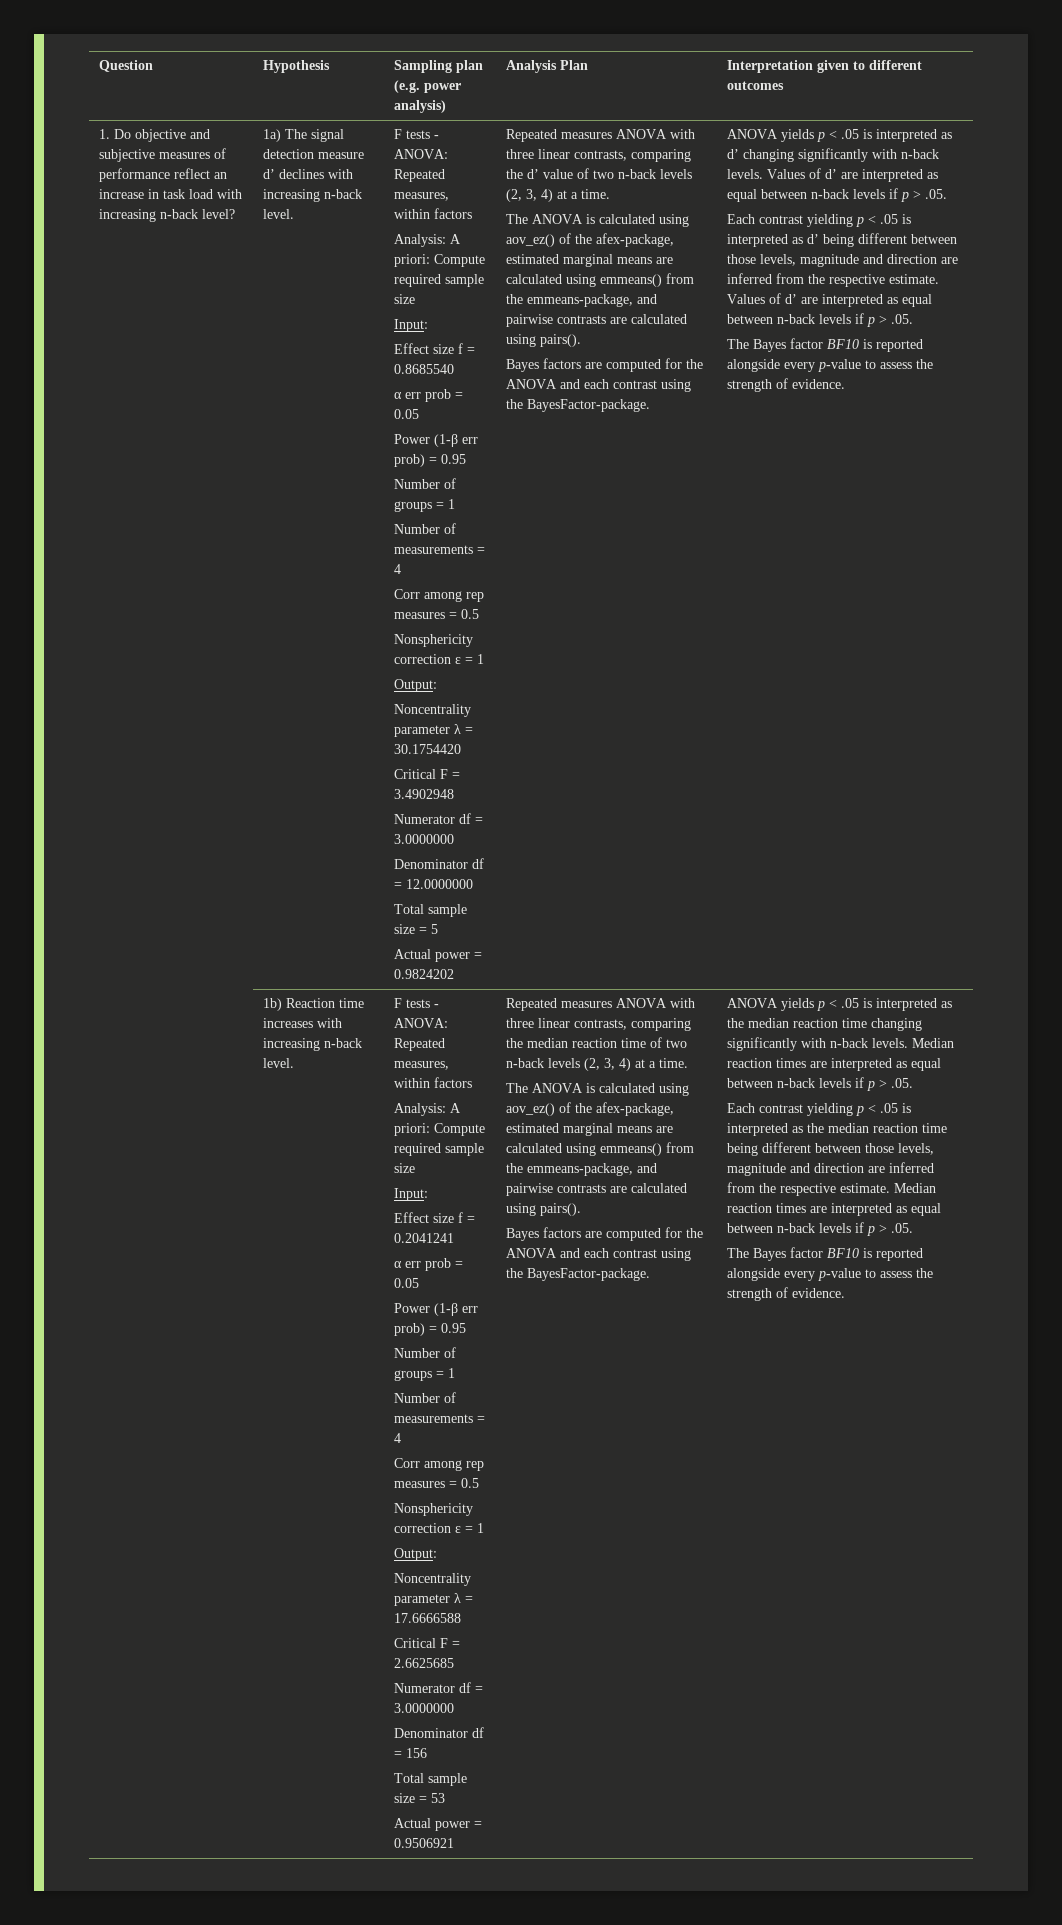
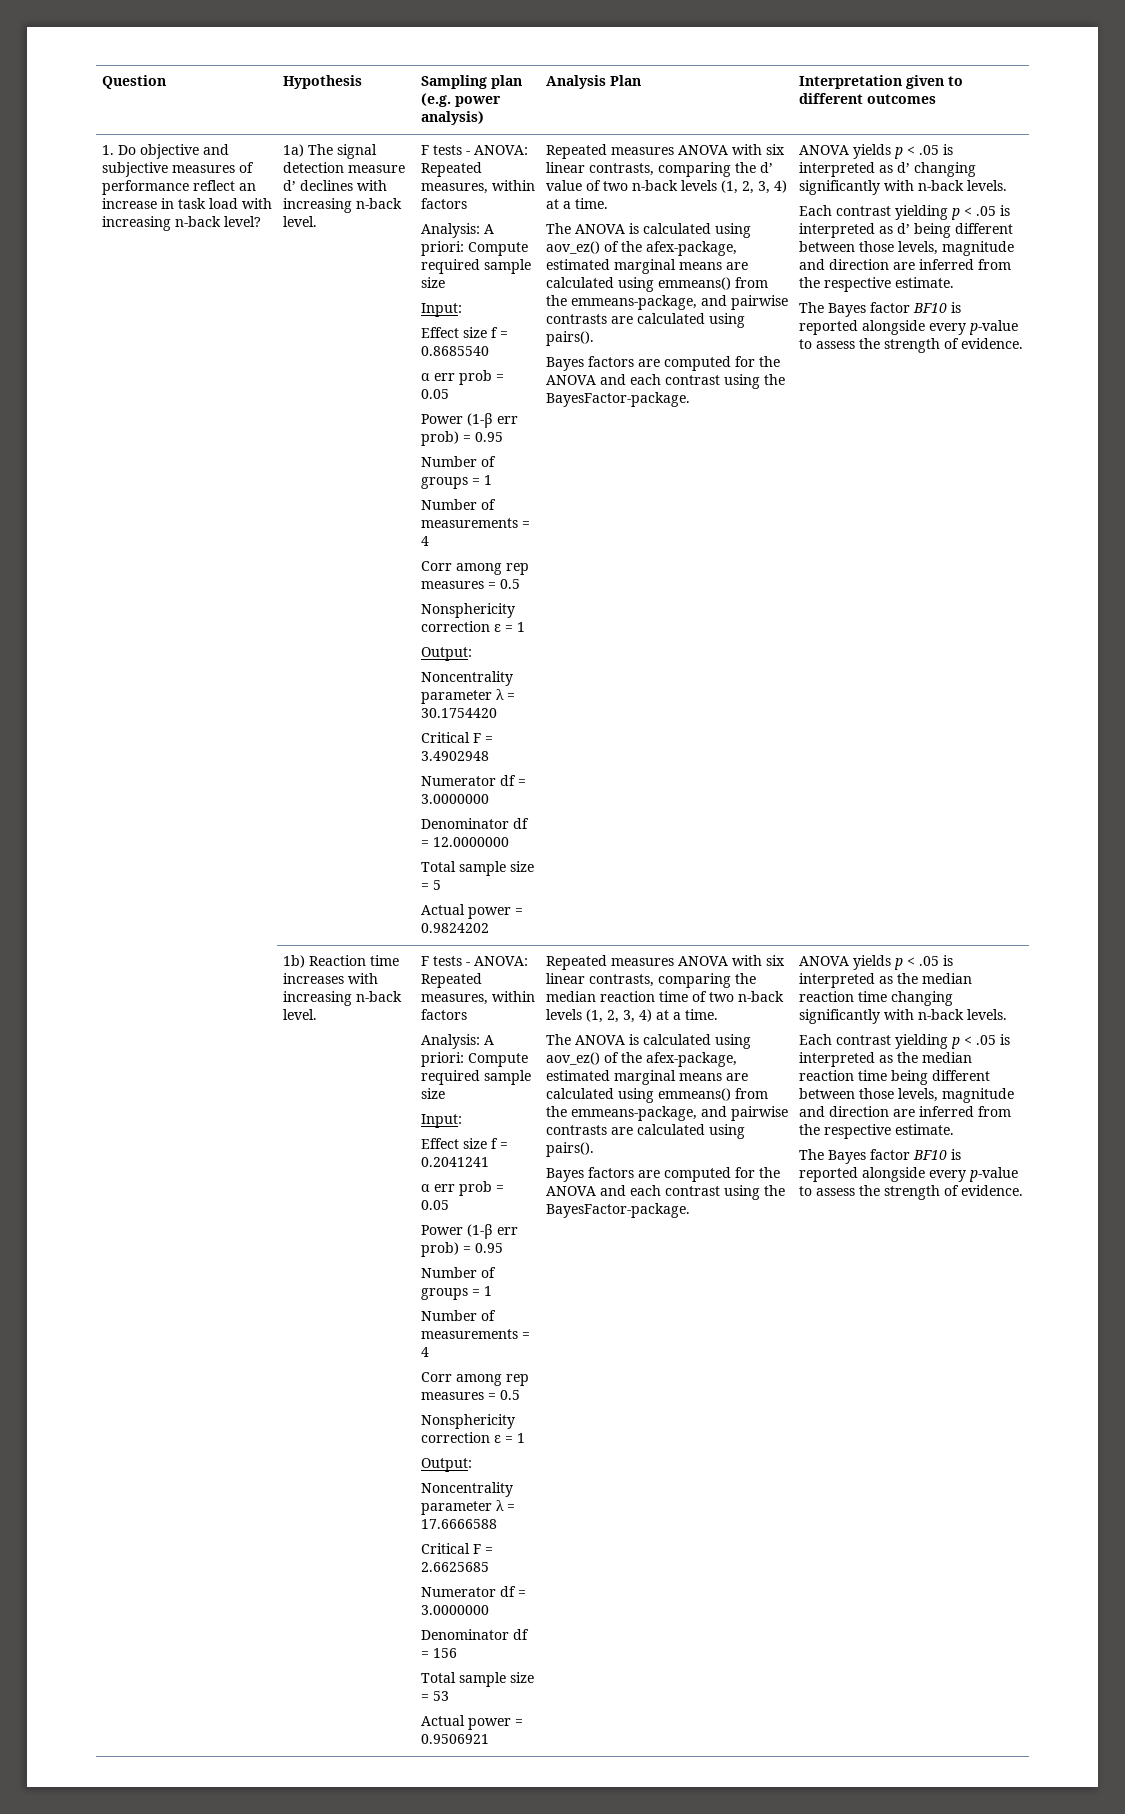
[506,149,535,159] three -> [765,144,785,155] six
[506,189,523,202] (2, -> [720,180,754,194] (1, 2,
[767,168,939,182] [727,188,948,202] Values of d’ are interpreted as equal between n-back levels if p > .05. -> (1007, 185) none
[727,293,933,307] [727,313,914,327] Values of d’ are interpreted as equal between n-back levels if p > .05. -> (954, 282) none
[506,1018,535,1028] three -> [765,955,785,966] six
[584,1058,601,1071] (2, -> [585,1009,619,1023] (1, 2,
[912,1038,955,1048] [727,1058,942,1071] [727,1077,914,1091] Median reaction times are interpreted as equal between n-back levels if p > .05. -> (1007, 1014) none
[894,1183,937,1193] [727,1203,942,1216] [727,1222,914,1236] Median reaction times are interpreted as equal between n-back levels if p > .05. -> (954, 1129) none

